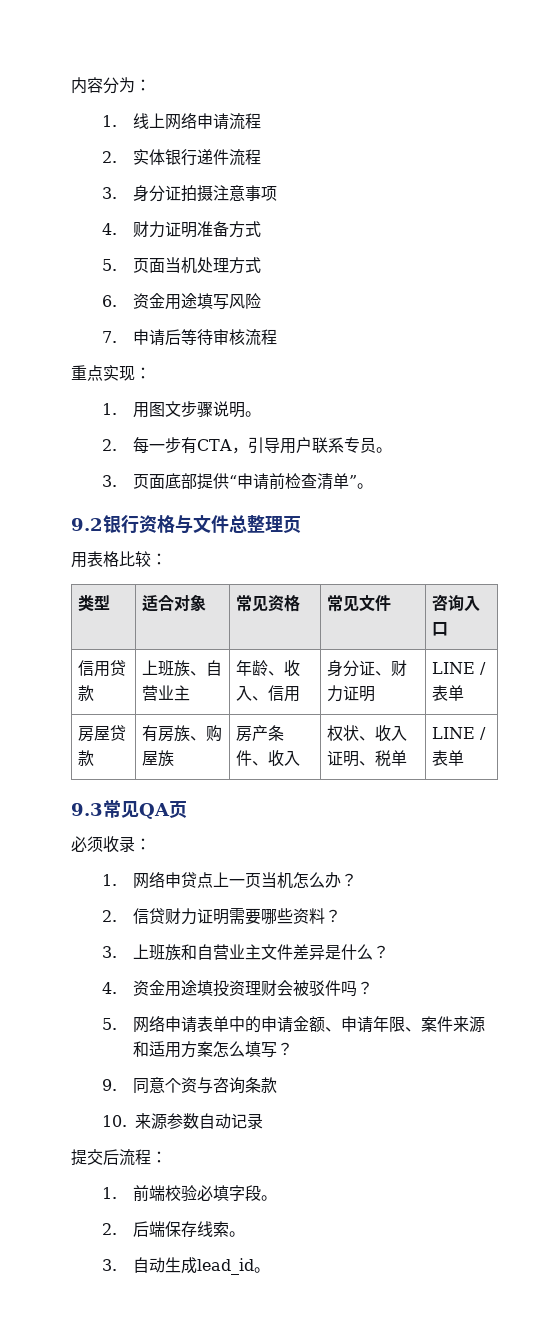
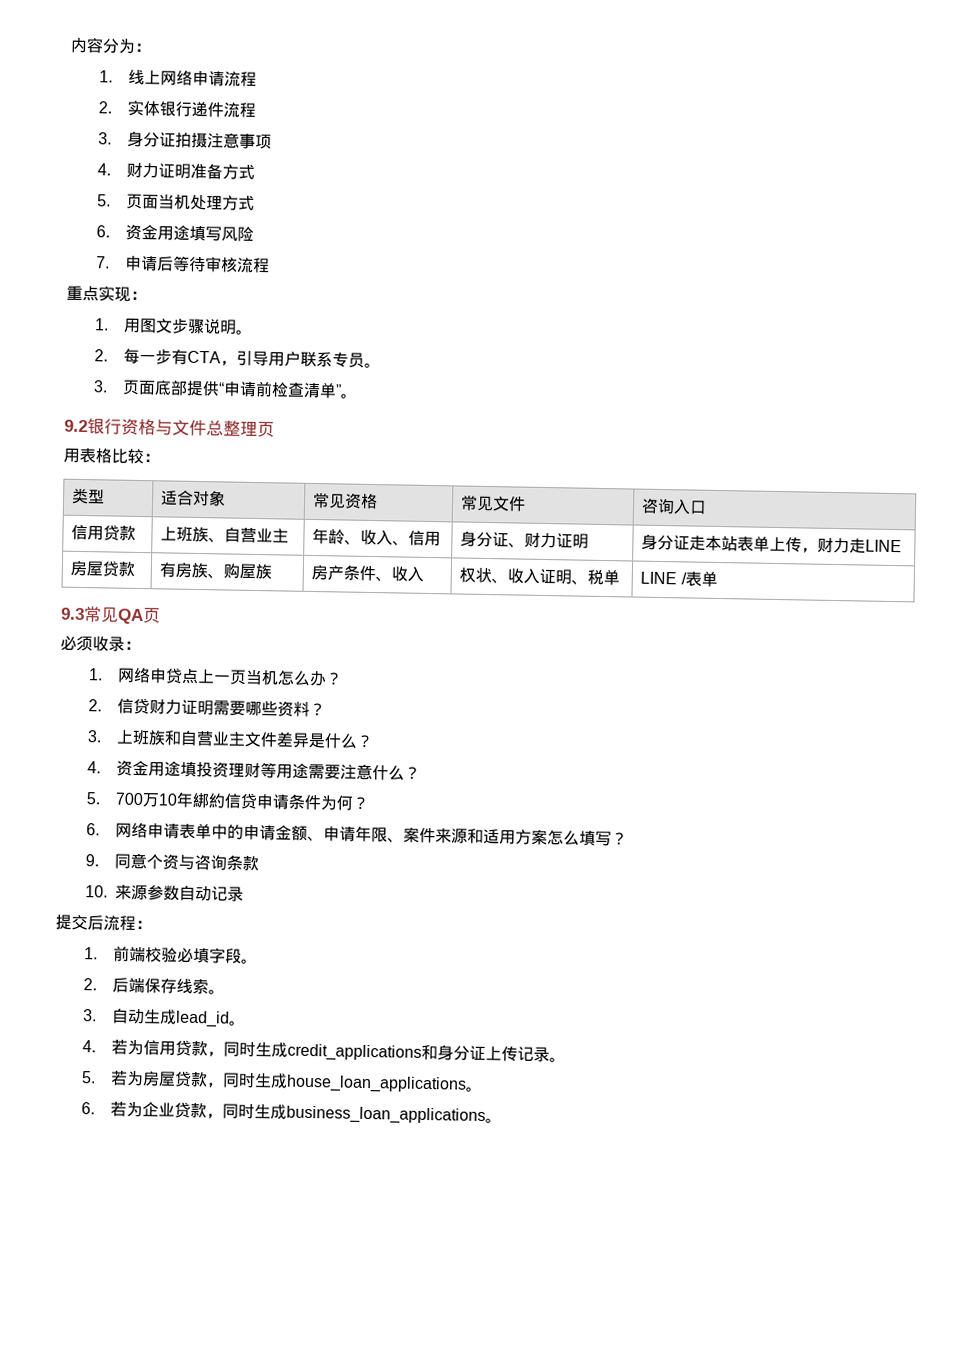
[432,662,487,675] [432,685,465,701] LINE /表单 -> [641,533,903,554] 身分证走本站表单上传，财力走LINE
[277,980,374,997] [102,1018,118,1030] 会被驳件吗？ // 5. -> [260,762,422,781] [86,791,370,811] [86,823,101,836] 等用途需要注意什么？ // 5. 700万10年綁約信贷申请条件为何？ // 6.
(271, 1270) none -> [82,1039,567,1063] [81,1070,483,1094] [81,1101,503,1126] // 4.若为信用贷款，同时生成credit_applications和身分证上传记录。 // 5.若为房屋贷款，同时生成house_loan_applications。 // 6.若为企业贷款，同时生成business_loan_applications。

